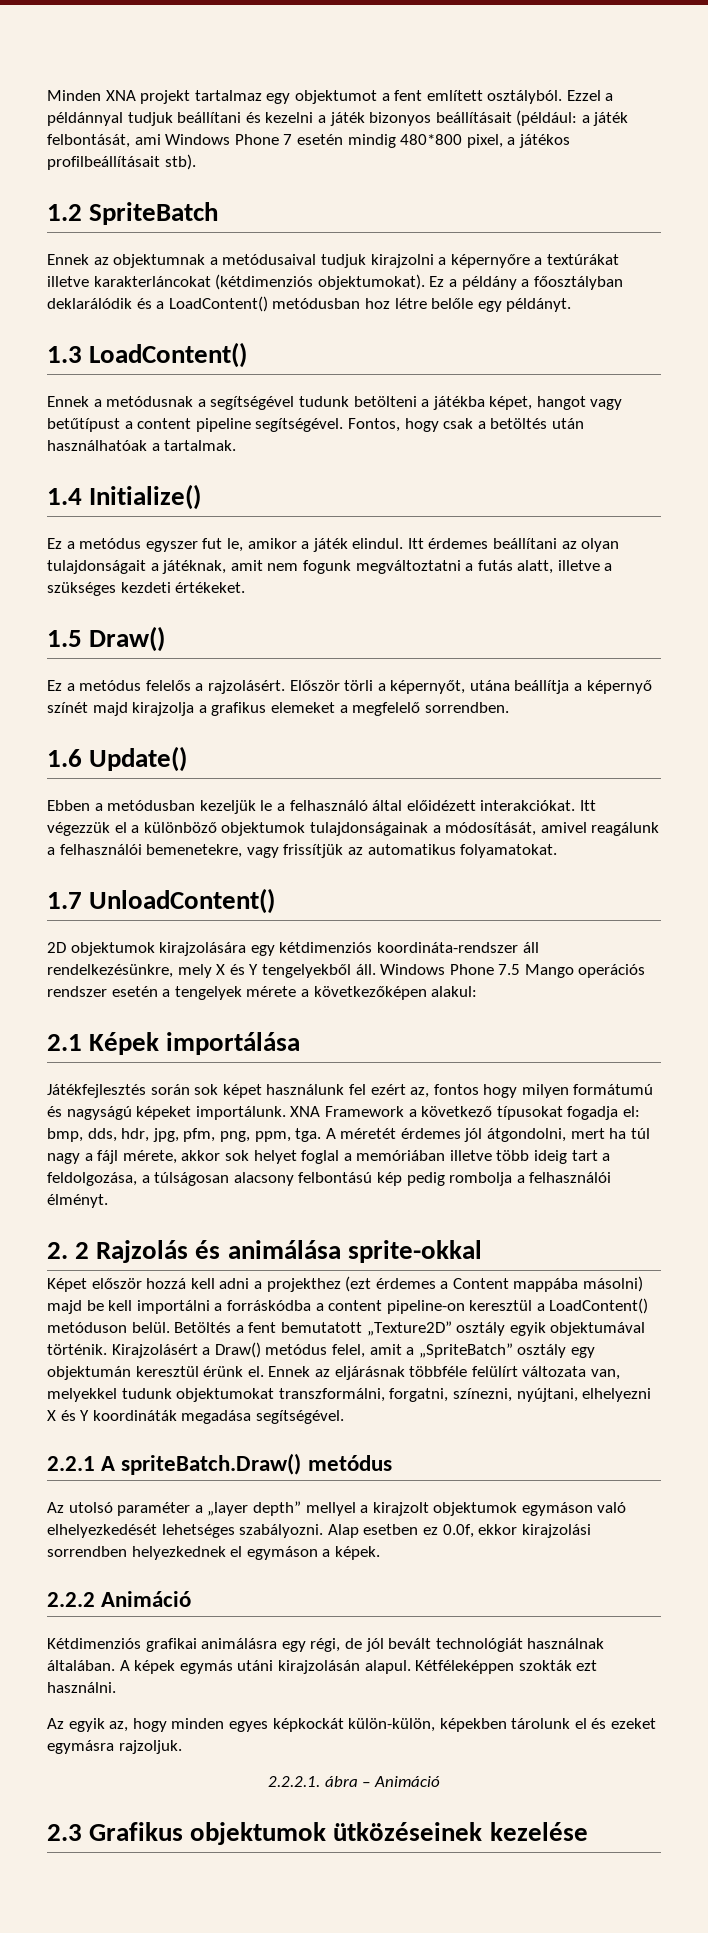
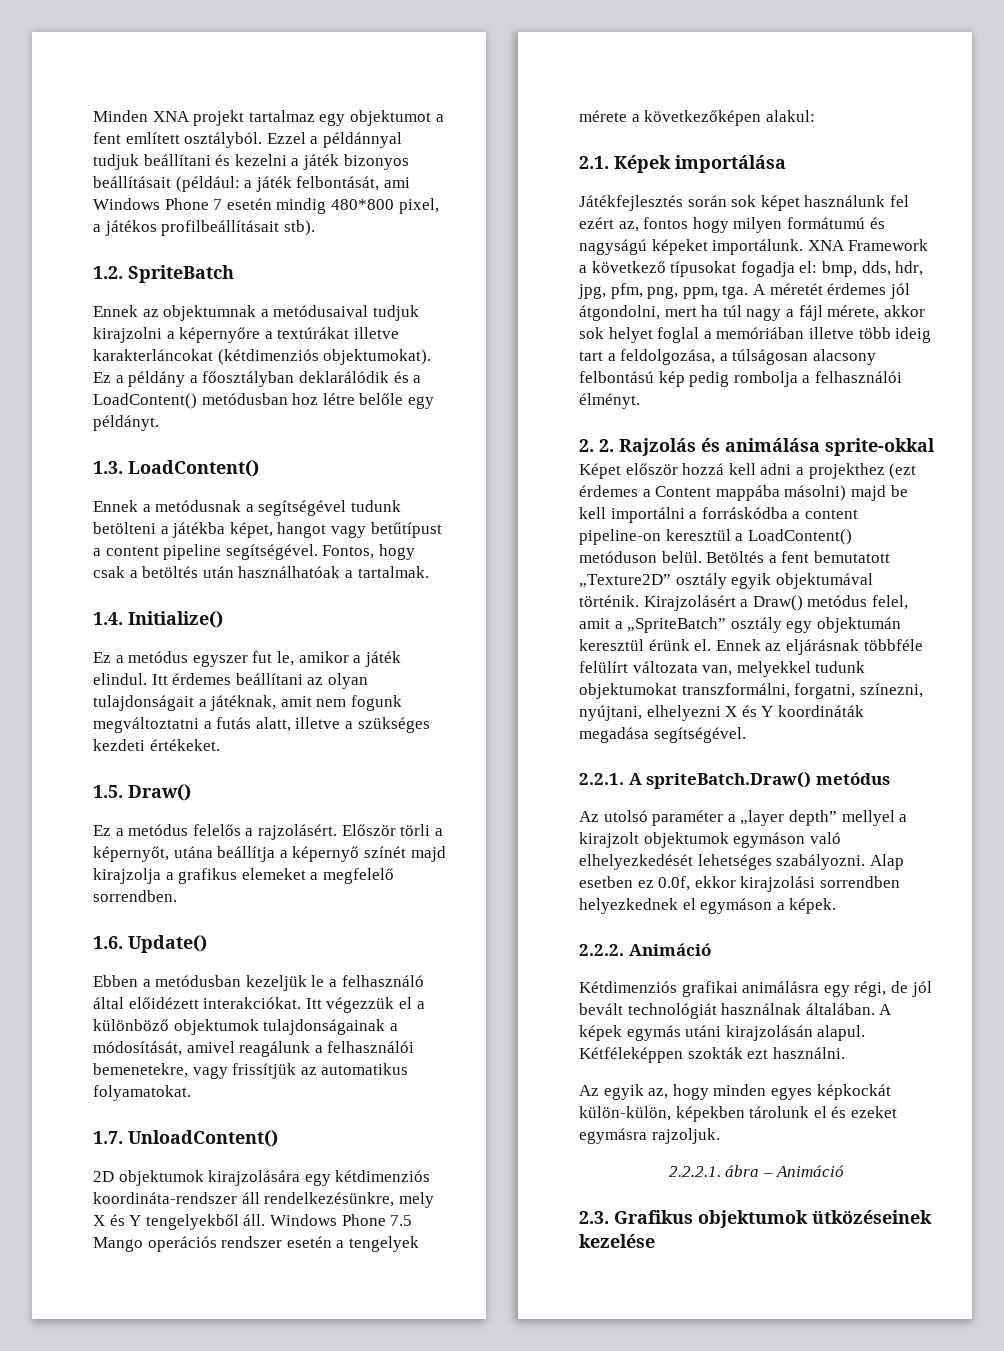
[47,204,82,221] 1.2 -> [93,266,123,279] 1.2.
[47,346,82,363] 1.3 -> [93,461,123,474] 1.3.
[47,488,82,505] 1.4 -> [93,612,123,625] 1.4.
[47,630,82,647] 1.5 -> [93,785,123,798] 1.5.
[47,749,82,767] 1.6 -> [93,936,123,949] 1.6.
[47,892,82,909] 1.7 -> [93,1131,123,1144] 1.7.
[47,1034,82,1051] 2.1 -> [579,156,609,169] 2.1.
[75,1242,90,1259] 2 -> [599,439,614,452] 2.
[47,1456,95,1471] 2.2.1 -> [579,773,624,785] 2.2.1.
[47,1592,95,1607] 2.2.2 -> [579,944,624,956] 2.2.2.
[47,1824,82,1841] 2.3 -> [579,1211,609,1224] 2.3.

